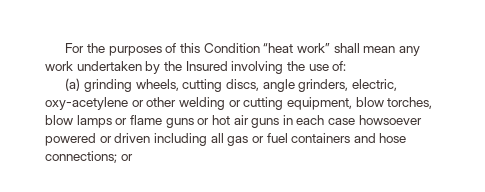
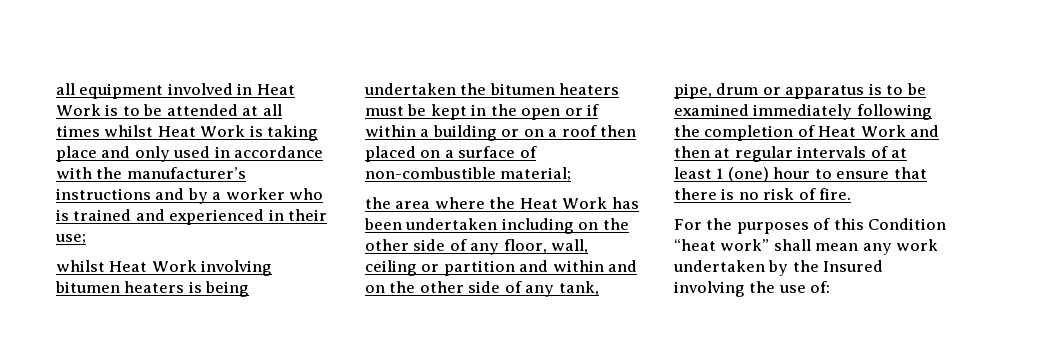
(65, 48) none -> [56,83,295,99] [56,104,282,116] [56,125,319,141] [56,146,324,162] [56,167,246,179] [56,188,324,204] [56,209,328,225] [55,234,86,244] [56,260,273,276] [55,281,250,297] [364,83,620,95] [365,104,600,120] [365,125,637,141] [365,146,537,162] [365,167,572,181] [365,197,639,209] [364,218,629,234] [365,239,589,255] [365,260,638,276] [365,281,599,297] [674,83,926,99] [674,104,932,120] [674,125,940,141] [674,146,908,162] [674,167,927,182] [674,188,852,200] all equipment involved in Heat Work is to be attended at all times whilst Heat Work is taking place and only used in accordance with the manufacturer’s instructions and by a worker who is trained and experienced in their use; // whilst Heat Work involving bitumen heaters is being undertaken the bitumen heaters must be kept in the open or if within a building or on a roof then placed on a surface of non-combustible material; // the area where the Heat Work has been undertaken including on the other side of any floor, wall, ceiling or partition and within and on the other side of any tank, pipe, drum or apparatus is to be examined immediately following the completion of Heat Work and then at regular intervals of at least 1 (one) hour to ensure that there is no risk of fire. //
[65,78,397,92] [45,97,433,110] [45,115,422,128] [45,133,407,146] [45,151,133,163] // (a) grinding wheels, cutting discs, angle grinders, electric, oxy-acetylene or other welding or cutting equipment, blow torches, blow lamps or flame guns or hot air guns in each case howsoever powered or driven including all gas or fuel containers and hose connections; or -> (831, 287) none

